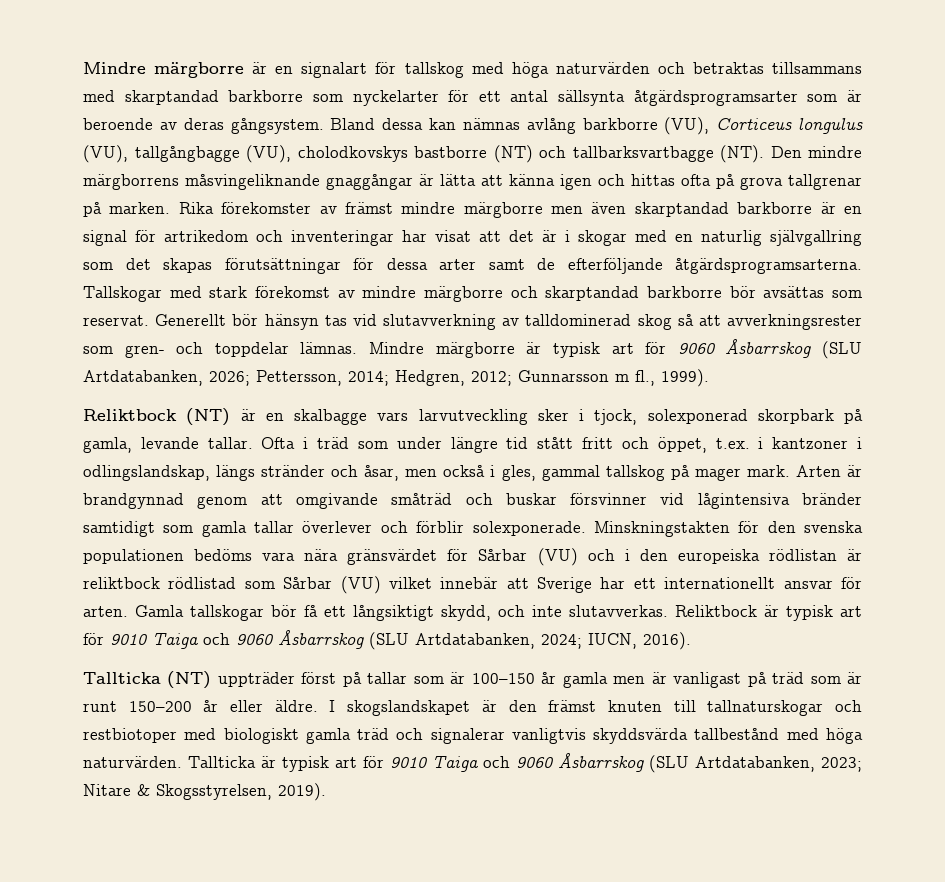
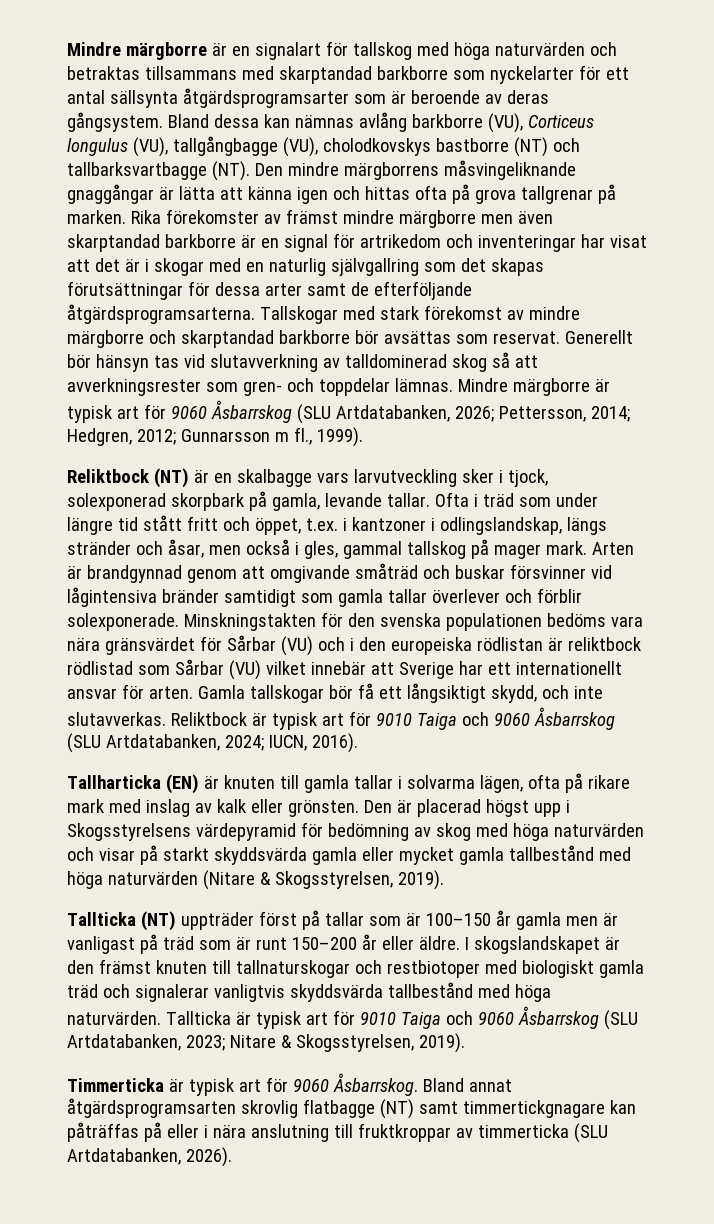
(691, 641) none -> [67,773,630,794] [67,799,570,817] [67,822,644,841] [67,845,631,865] [67,870,444,890] // Tallharticka (EN) är knuten till gamla tallar i solvarma lägen, ofta på rikare mark med inslag av kalk eller grönsten. Den är placerad högst upp i Skogsstyrelsens värdepyramid för bedömning av skog med höga naturvärden och visar på starkt skyddsvärda gamla eller mycket gamla tallbestånd med höga naturvärden (Nitare & Skogsstyrelsen, 2019).
(326, 792) none -> [67,1073,512,1096] [67,1098,636,1119] [67,1122,608,1143] [67,1147,232,1167] // Timmerticka är typisk art för 9060 Åsbarrskog. Bland annat åtgärdsprogramsarten skrovlig flatbagge (NT) samt timmertickgnagare kan påträffas på eller i nära anslutning till fruktkroppar av timmerticka (SLU Artdatabanken, 2026).

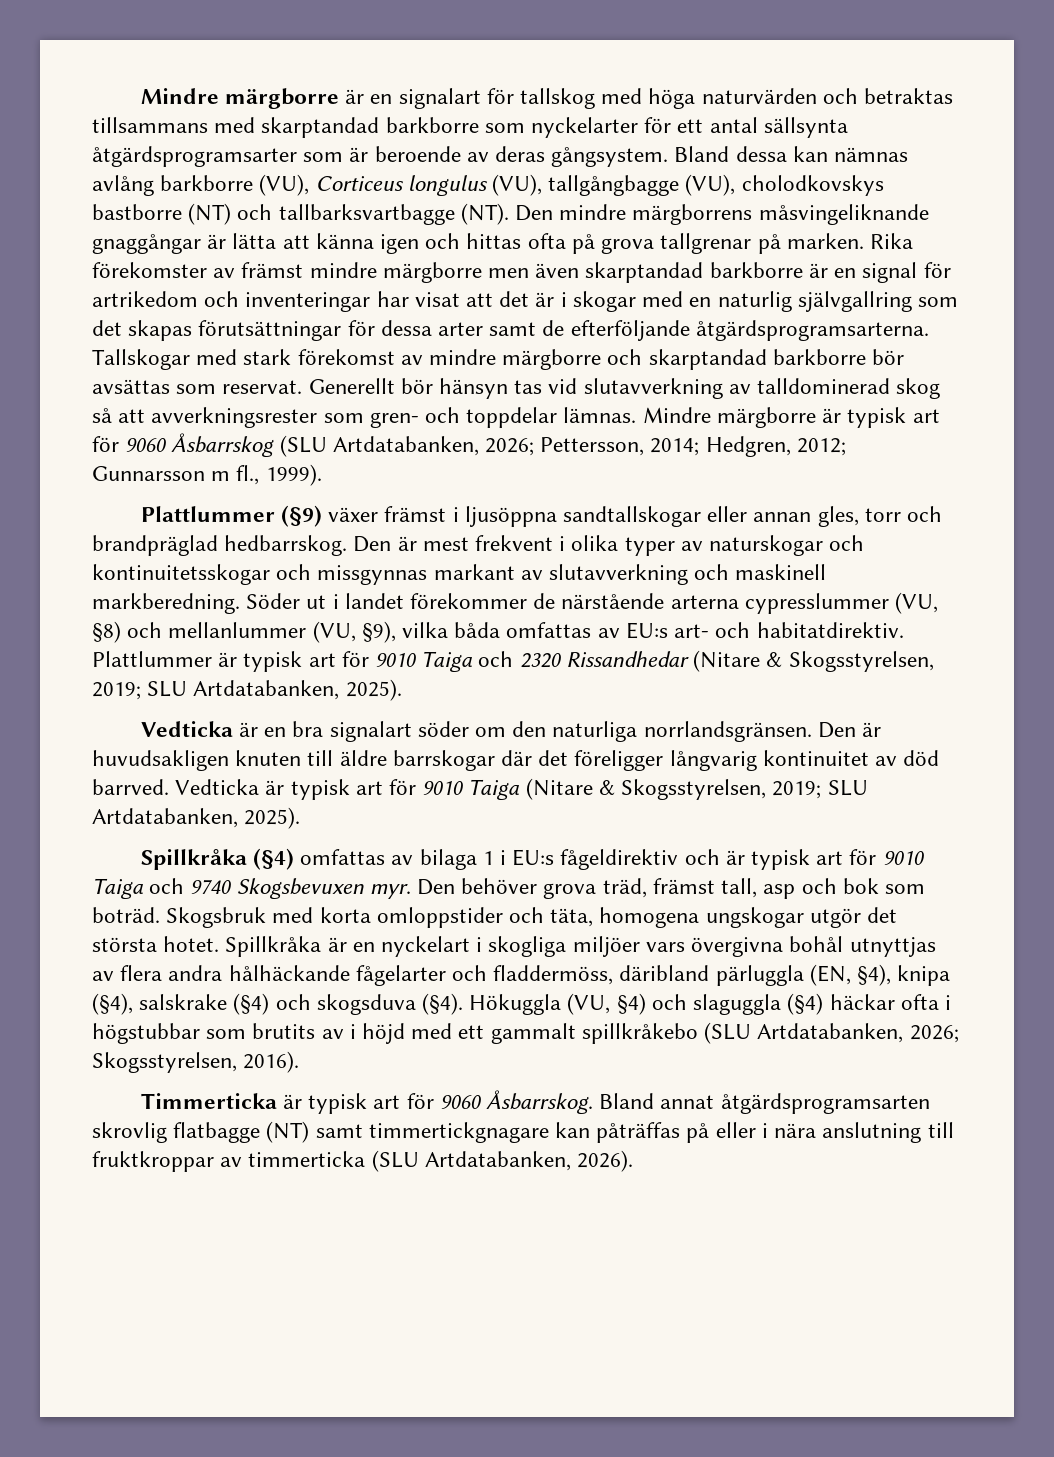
[67,468,548,488] [67,491,598,511] [67,515,607,535] [67,539,634,559] [67,563,612,583] [67,587,582,607] [67,612,643,631] [67,635,641,656] [67,659,622,680] [67,683,603,703] [67,707,615,730] [67,733,358,753] [67,773,630,794] [67,799,570,817] [67,822,644,841] [67,845,631,865] [67,870,444,890] [67,910,618,931] [67,934,620,954] [67,959,644,978] [67,982,551,1002] [67,1006,638,1030] [67,1033,465,1053] Reliktbock (NT) är en skalbagge vars larvutveckling sker i tjock, solexponerad skorpbark på gamla, levande tallar. Ofta i träd som under längre tid stått fritt och öppet, t.ex. i kantzoner i odlingslandskap, längs stränder och åsar, men också i gles, gammal tallskog på mager mark. Arten är brandgynnad genom att omgivande småträd och buskar försvinner vid lågintensiva bränder samtidigt som gamla tallar överlever och förblir solexponerade. Minskningstakten för den svenska populationen bedöms vara nära gränsvärdet för Sårbar (VU) och i den europeiska rödlistan är reliktbock rödlistad som Sårbar (VU) vilket innebär att Sverige har ett internationellt ansvar för arten. Gamla tallskogar bör få ett långsiktigt skydd, och inte slutavverkas. Reliktbock är typisk art för 9010 Taiga och 9060 Åsbarrskog (SLU Artdatabanken, 2024; IUCN, 2016). // Tallharticka (EN) är knuten till gamla tallar i solvarma lägen, ofta på rikare mark med inslag av kalk eller grönsten. Den är placerad högst upp i Skogsstyrelsens värdepyramid för bedömning av skog med höga naturvärden och visar på starkt skyddsvärda gamla eller mycket gamla tallbestånd med höga naturvärden (Nitare & Skogsstyrelsen, 2019). // Tallticka (NT) uppträder först på tallar som är 100–150 år gamla men är vanligast på träd som är runt 150–200 år eller äldre. I skogslandskapet är den främst knuten till tallnaturskogar och restbiotoper med biologiskt gamla träd och signalerar vanligtvis skyddsvärda tallbestånd med höga naturvärden. Tallticka är typisk art för 9010 Taiga och 9060 Åsbarrskog (SLU Artdatabanken, 2023; Nitare & Skogsstyrelsen, 2019). -> [140,505,943,527] [92,535,865,556] [92,564,827,585] [92,592,939,614] [92,621,904,643] [92,650,934,672] [92,679,402,701] [140,721,882,742] [92,750,940,771] [92,778,868,800] [92,807,301,829] [140,848,924,870] [92,878,925,899] [92,907,898,928] [92,936,936,957] [92,964,951,986] [92,993,951,1015] [92,1022,959,1044] [92,1051,300,1073] Plattlummer (§9) växer främst i ljusöppna sandtallskogar eller annan gles, torr och brandpräglad hedbarrskog. Den är mest frekvent i olika typer av naturskogar och kontinuitetsskogar och missgynnas markant av slutavverkning och maskinell markberedning. Söder ut i landet förekommer de närstående arterna cypresslummer (VU, §8) och mellanlummer (VU, §9), vilka båda omfattas av EU:s art- och habitatdirektiv. Plattlummer är typisk art för 9010 Taiga och 2320 Rissandhedar (Nitare & Skogsstyrelsen, 2019; SLU Artdatabanken, 2025). // Vedticka är en bra signalart söder om den naturliga norrlandsgränsen. Den är huvudsakligen knuten till äldre barrskogar där det föreligger långvarig kontinuitet av död barrved. Vedticka är typisk art för 9010 Taiga (Nitare & Skogsstyrelsen, 2019; SLU Artdatabanken, 2025). // Spillkråka (§4) omfattas av bilaga 1 i EU:s fågeldirektiv och är typisk art för 9010 Taiga och 9740 Skogsbevuxen myr. Den behöver grova träd, främst tall, asp och bok som boträd. Skogsbruk med korta omloppstider och täta, homogena ungskogar utgör det största hotet. Spillkråka är en nyckelart i skogliga miljöer vars övergivna bohål utnyttjas av flera andra hålhäckande fågelarter och fladdermöss, däribland pärluggla (EN, §4), knipa (§4), salskrake (§4) och skogsduva (§4). Hökuggla (VU, §4) och slaguggla (§4) häckar ofta i högstubbar som brutits av i höjd med ett gammalt spillkråkebo (SLU Artdatabanken, 2026; Skogsstyrelsen, 2016).

